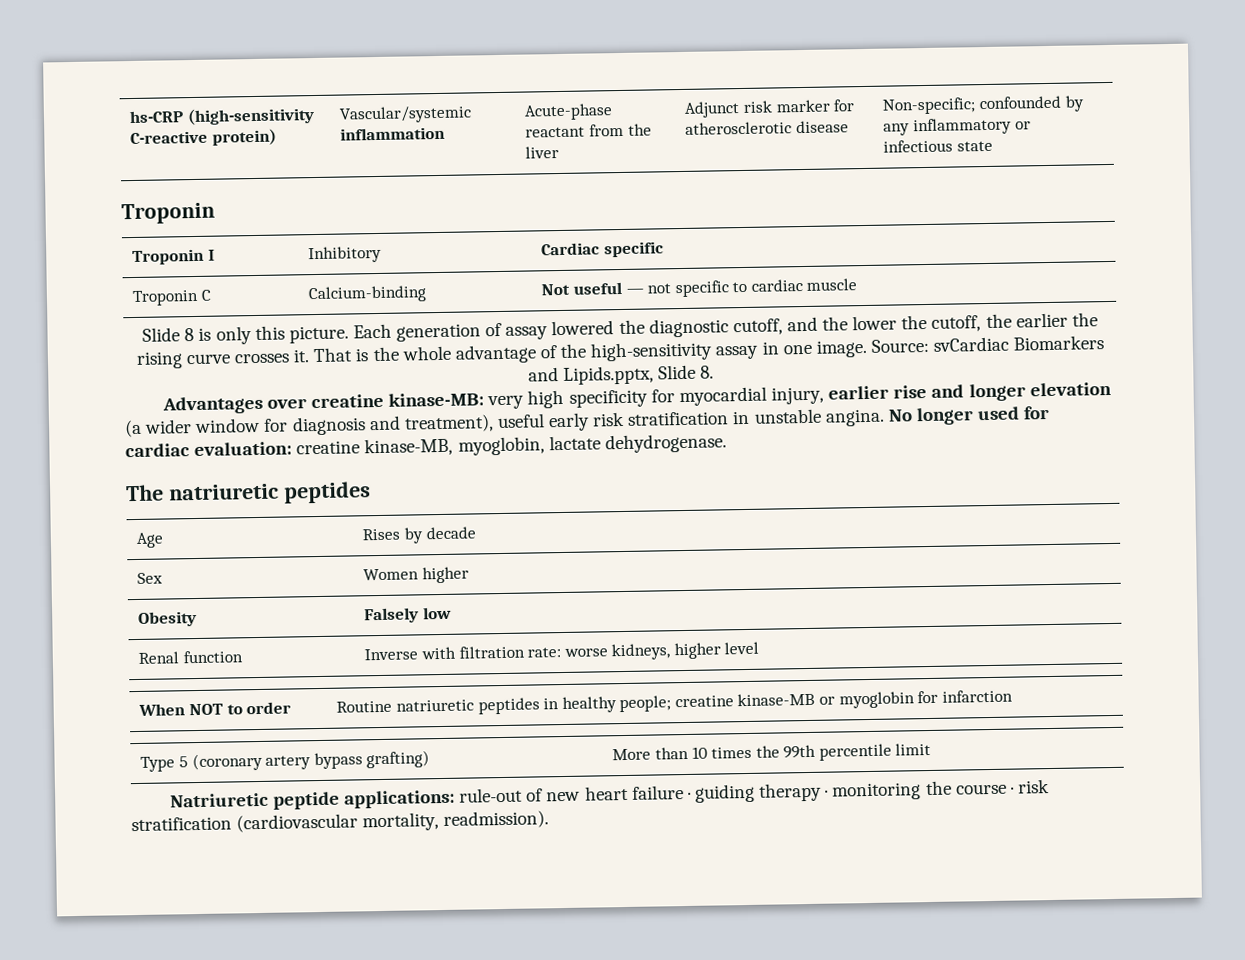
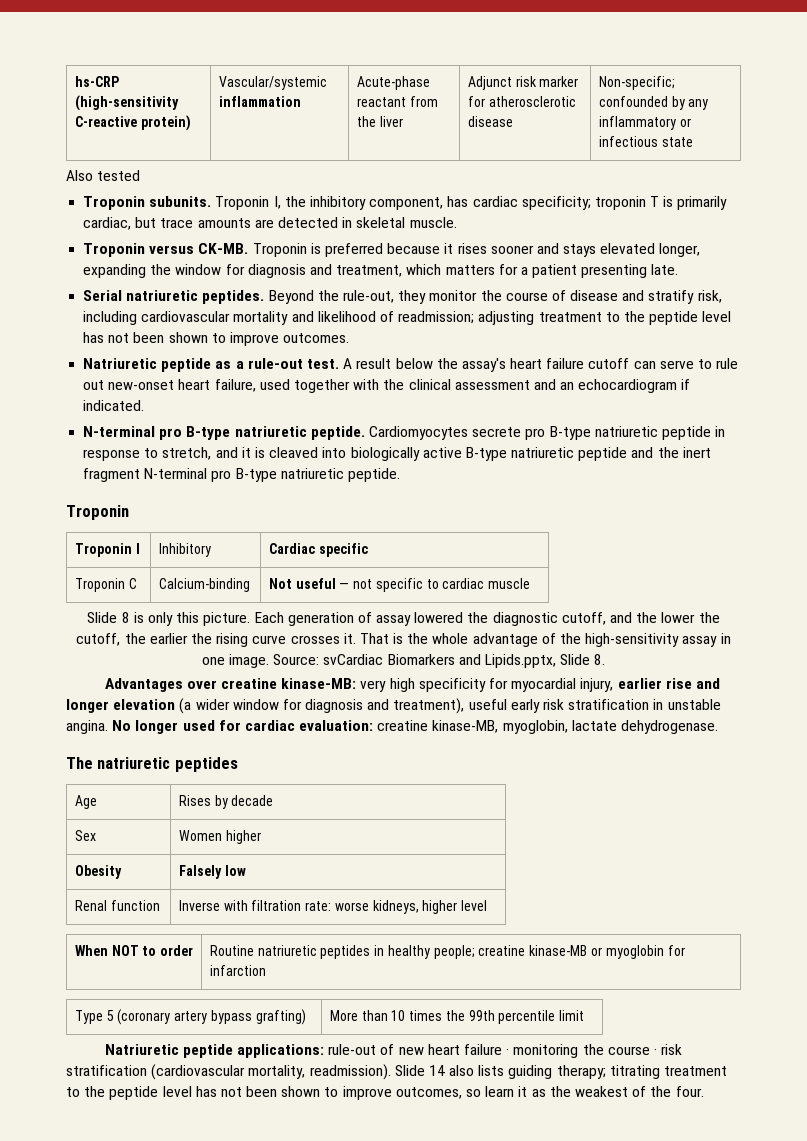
(993, 146) none -> [66,170,141,181] [83,196,728,210] [83,217,457,230] [83,243,701,257] [83,264,679,278] [83,290,722,304] [83,311,732,325] [83,332,350,346] [83,358,739,372] [83,379,691,393] [83,400,145,411] [83,426,726,440] [83,447,711,461] [83,468,400,482] // Also tested // Troponin subunits. Troponin I, the inhibitory component, has cardiac specificity; troponin T is primarily cardiac, but trace amounts are detected in skeletal muscle. // Troponin versus CK-MB. Troponin is preferred because it rises sooner and stays elevated longer, expanding the window for diagnosis and treatment, which matters for a patient presenting late. // Serial natriuretic peptides. Beyond the rule-out, they monitor the course of disease and stratify risk, including cardiovascular mortality and likelihood of readmission; adjusting treatment to the peptide level has not been shown to improve outcomes. // Natriuretic peptide as a rule-out test. A result below the assay's heart failure cutoff can serve to rule out new-onset heart failure, used together with the clinical assessment and an echocardiogram if indicated. // N-terminal pro B-type natriuretic peptide. Cardiomyocytes secrete pro B-type natriuretic peptide in response to stretch, and it is cleaved into biologically active B-type natriuretic peptide and the inert fragment N-terminal pro B-type natriuretic peptide.
[694,782,830,803] guiding therapy · -> (510, 1052) none
(550, 819) none -> [394,1065,728,1079] [66,1086,704,1100] Slide 14 also lists guiding therapy; titrating treatment to the peptide level has not been shown to improve outcomes, so learn it as the weakest of the four.

